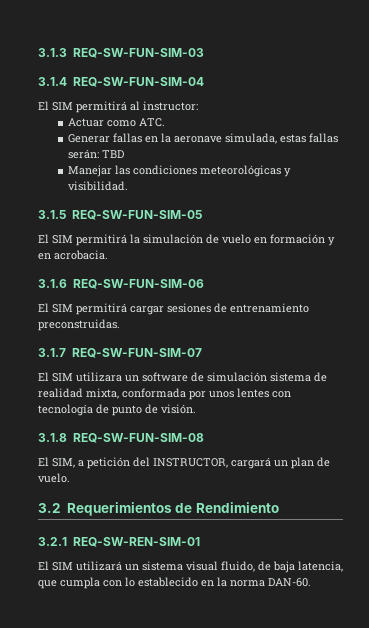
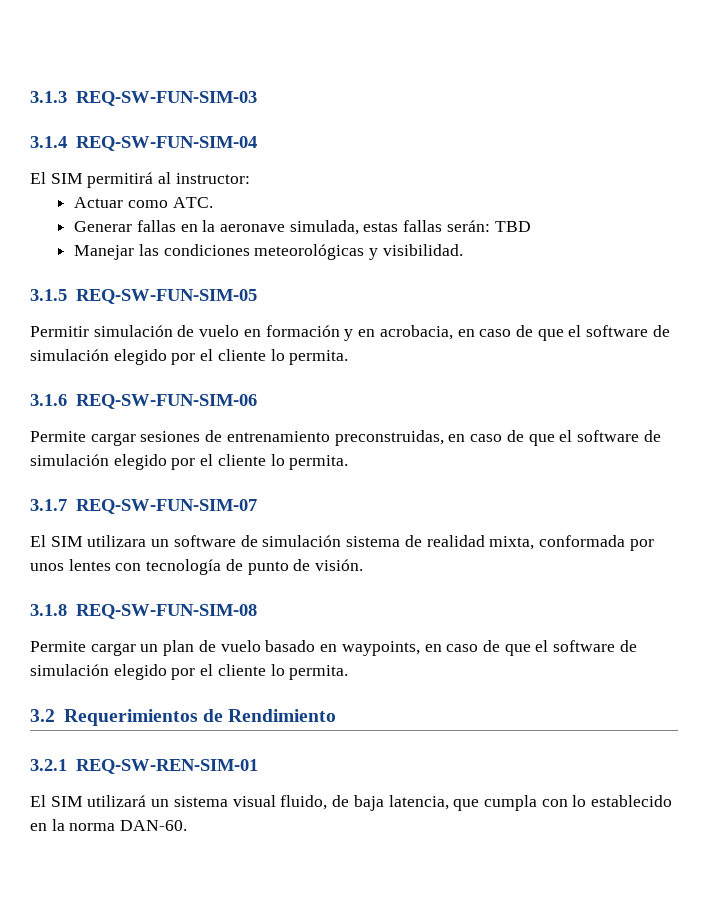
[38,234,140,246] El SIM permitirá la -> [30,326,89,337] Permitir
[54,250,108,260] acrobacia. -> [379,325,670,341] [30,349,349,365] acrobacia, en caso de que el software de simulación elegido por el cliente lo permita.
[38,303,127,315] El SIM permitirá -> [30,431,86,442] Permite
[38,319,120,331] preconstruidas. -> [334,430,661,446] [30,454,349,470] preconstruidas, en caso de que el software de simulación elegido por el cliente lo permita.
[38,457,330,469] [38,473,70,483] El SIM, a petición del INSTRUCTOR, cargará un plan de vuelo. -> [30,640,637,656] [30,664,349,680] Permite cargar un plan de vuelo basado en waypoints, en caso de que el software de simulación elegido por el cliente lo permita.

